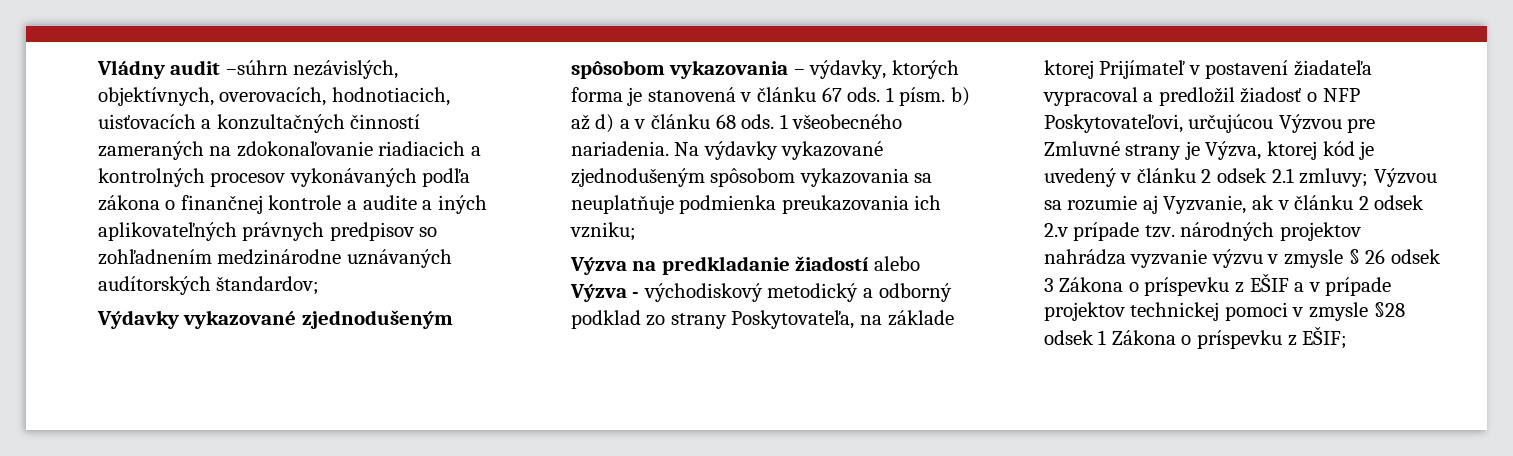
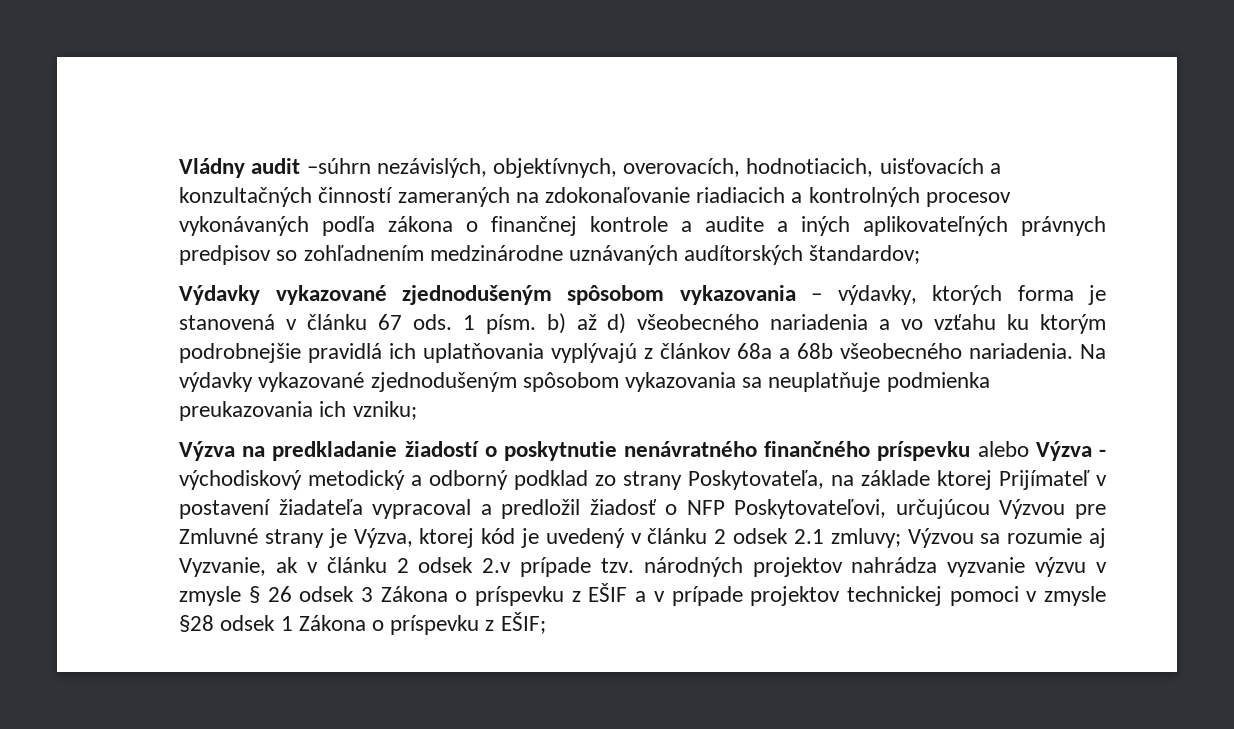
[619,114,788,129] a v článku 68 ods. 1 -> [637,314,1106,334] [179,343,834,363] všeobecného nariadenia a vo vzťahu ku ktorým podrobnejšie pravidlá ich uplatňovania vyplývajú z článkov 68a a 68b
(870, 263) none -> [484,441,971,461] o poskytnutie nenávratného finančného príspevku

